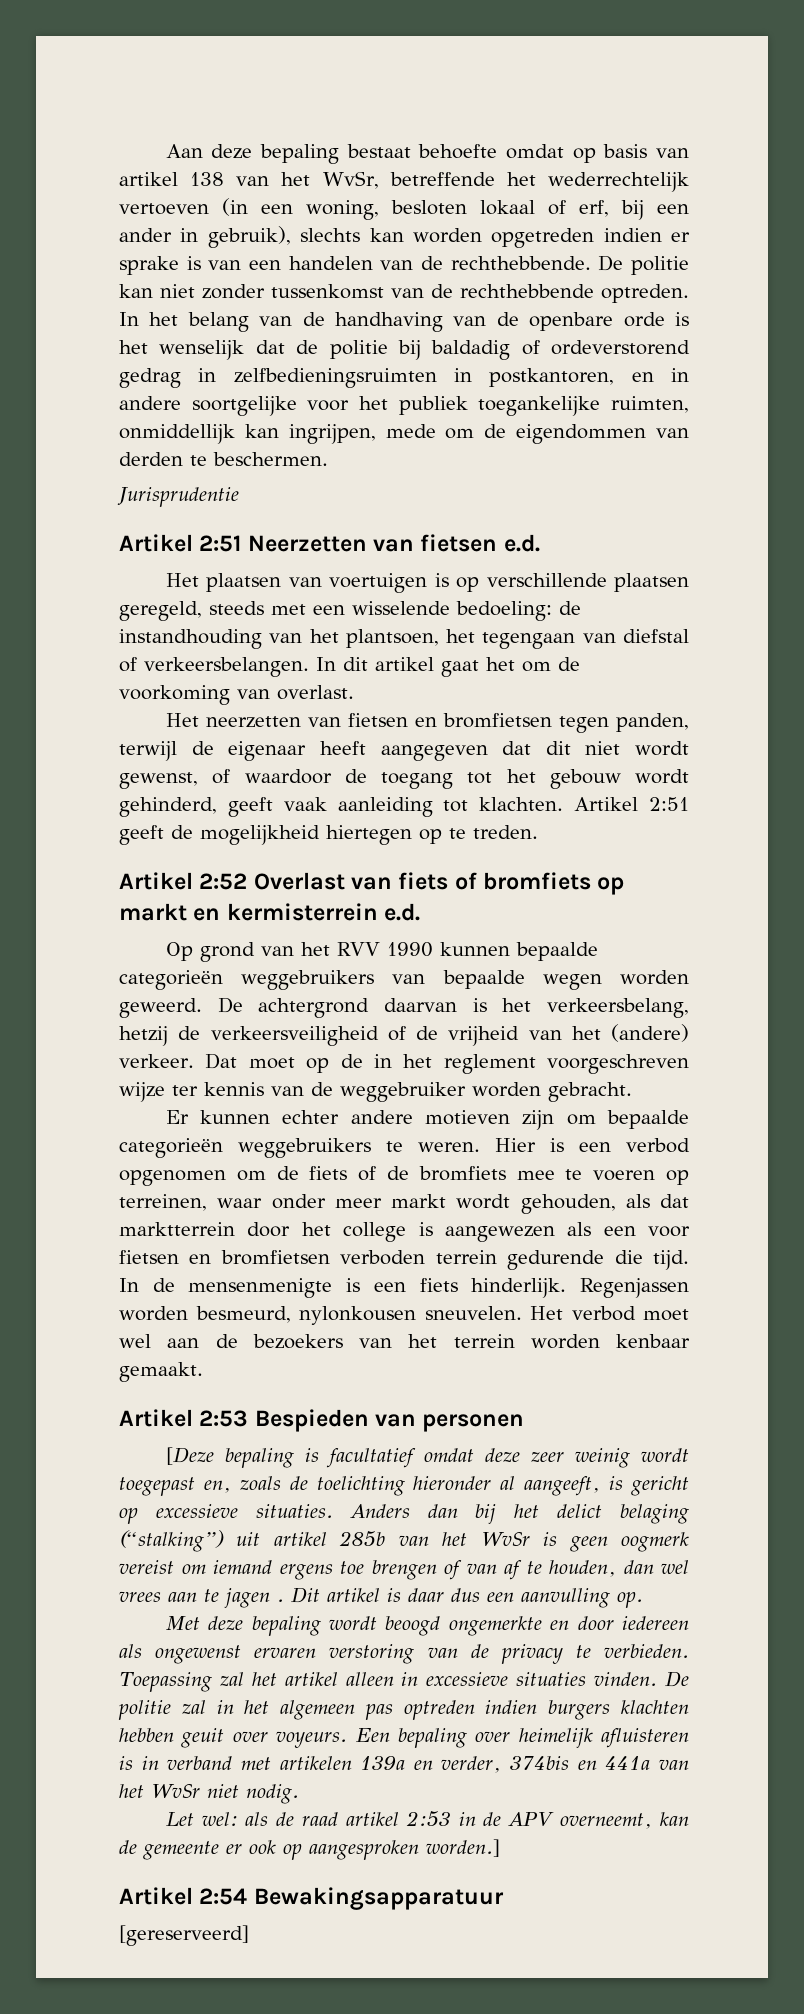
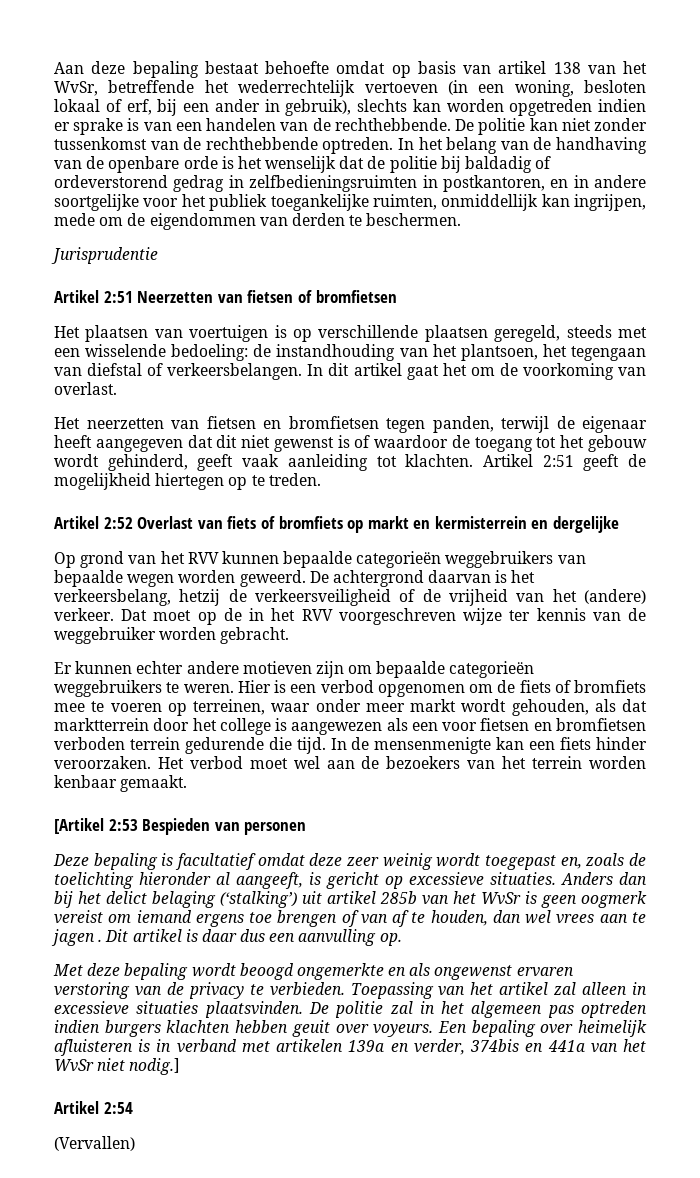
[503,534,540,552] e.d. -> [297,290,397,303] of bromfietsen
[635,741,689,756] [119,772,198,789] wordt gewenst, -> [273,435,350,452] gewenst is
[384,903,421,921] e.d. -> [531,516,620,533] en dergelijke
[386,942,433,957] 1990 -> (219, 558) none
[443,1054,536,1074] reglement -> [301,609,333,621] RVV
[387,1166,410,1180] de -> (571, 686) none
[346,1278,361,1292] is -> [496,737,525,750] kan
[471,1278,689,1298] [119,1306,522,1325] hinderlijk. Regenjassen worden besmeurd, nylonkousen sneuvelen. -> [595,737,647,750] [54,756,151,769] hinder veroorzaken.
[119,1409,193,1427] Artikel -> [54,818,104,834] [Artikel
[165,1447,214,1465] [Deze -> [53,854,89,866] Deze
[119,1530,224,1552] (“stalking”) -> [220,891,297,908] (‘stalking’)
[577,1616,689,1630] door iedereen -> (407, 971) none
[219,1672,244,1686] zal -> [438,986,466,996] van
(338, 1679) none -> [553,982,577,995] zal
[594,1672,658,1686] vinden. -> [204,1001,303,1018] plaatsvinden.
[245,1784,299,1804] [165,1811,689,1829] [119,1839,500,1860] nodig. // Let wel: als de raad artikel 2:53 in de APV overneemt, kan de gemeente er ook op aangesproken worden.] -> [129,1058,181,1075] nodig.]
[253,1887,504,1910] [119,1925,249,1946] Bewakingsapparatuur // [gereserveerd] -> [54,1136,135,1151] // (Vervallen)

